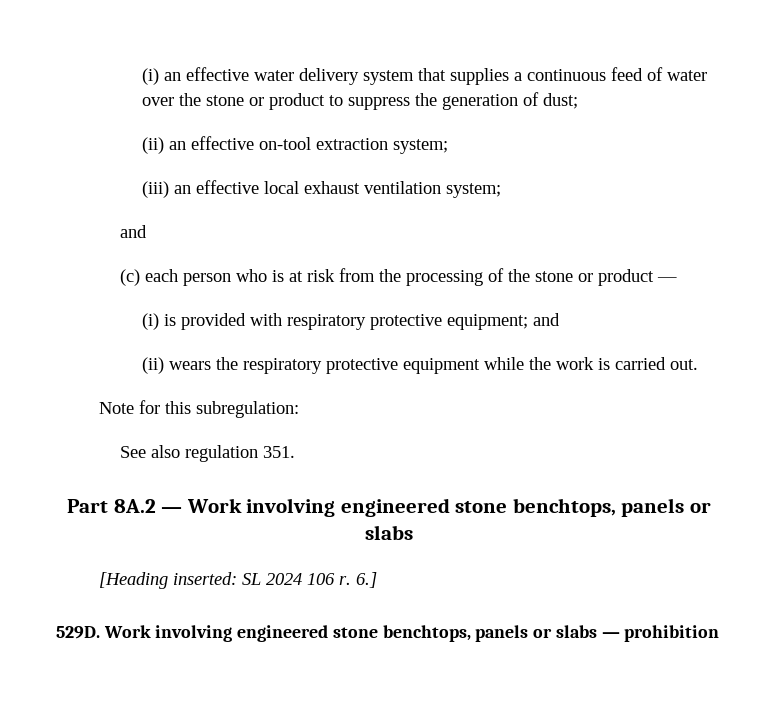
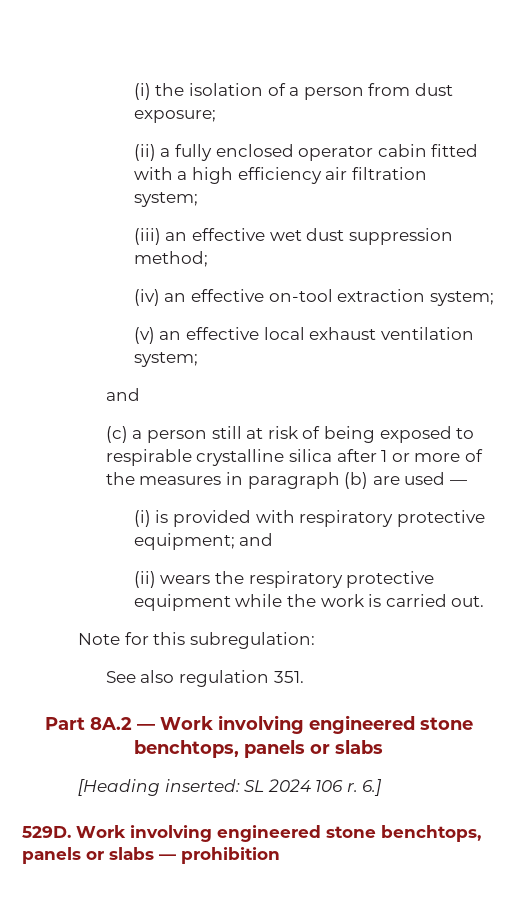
[141,67,707,85] [141,92,578,110] [141,137,164,154] (i) an effective water delivery system that supplies a continuous feed of water over the stone or product to suppress the generation of dust; // (ii) -> [133,83,453,100] [133,110,216,123] [133,144,479,161] [133,167,427,184] [133,192,198,207] [133,228,453,245] [133,251,208,267] [133,289,160,306] (i) the isolation of a person from dust exposure; // (ii) a fully enclosed operator cabin fitted with a high efficiency air filtration system; // (iii) an effective wet dust suppression method; // (iv)
[141,181,169,198] (iii) -> [133,327,155,344] (v)
[145,268,655,286] each person who is at risk from the processing of the stone or product -> [132,426,475,443] [105,449,484,466] [105,472,446,489] a person still at risk of being exposed to respirable crystalline silica after 1 or more of the measures in paragraph (b) are used

